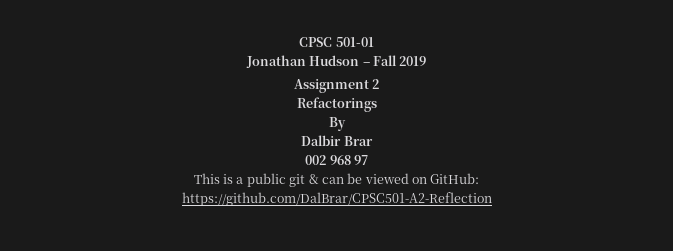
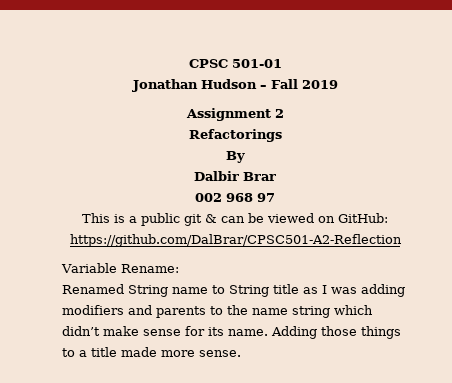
(492, 199) none -> [61,263,179,273] [62,284,405,297] [62,305,373,318] [62,326,401,339] [62,347,241,357] // Variable Rename: // Renamed String name to String title as I was adding modifiers and parents to the name string which didn’t make sense for its name. Adding those things to a title made more sense.

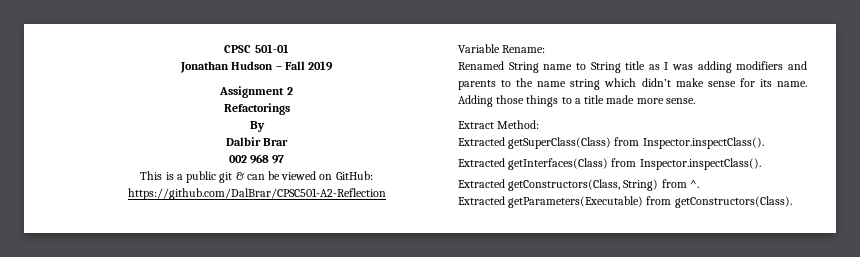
(241, 353) none -> [458,120,540,129] [458,137,764,149] [458,158,761,170] [458,179,699,191] [458,196,792,208] // Extract Method: // Extracted getSuperClass(Class) from Inspector.inspectClass(). // Extracted getInterfaces(Class) from Inspector.inspectClass(). // Extracted getConstructors(Class, String) from ^. // Extracted getParameters(Executable) from getConstructors(Class).

